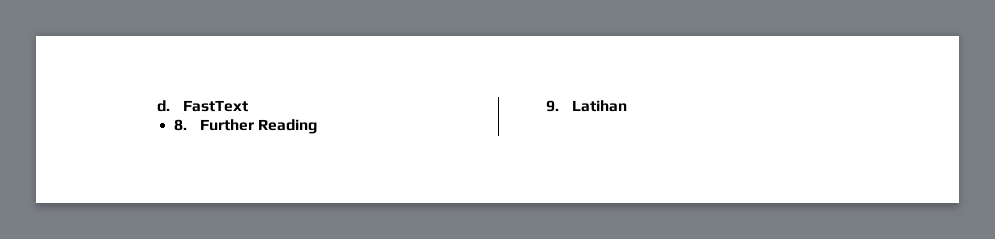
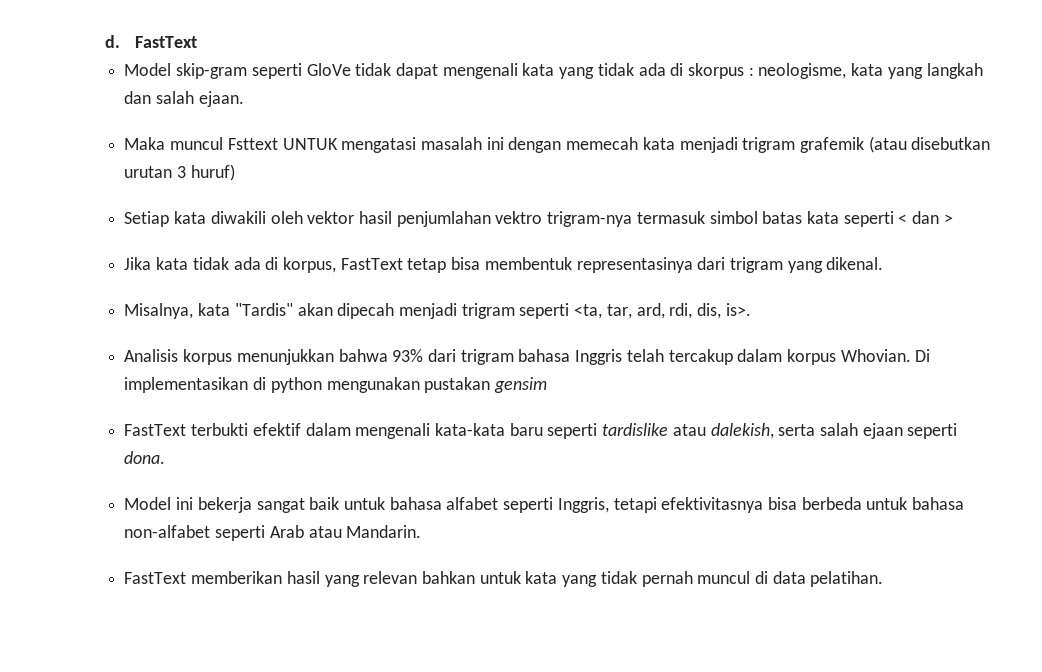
[173,119,317,134] [545,100,627,112] 8. Further Reading // 9. Latihan -> [124,63,983,79] [124,91,244,107] [124,136,991,153] [124,164,235,181] [124,211,953,227] [124,257,884,273] [124,303,751,319] [124,349,931,365] [124,377,547,393] [124,423,958,439] [124,451,166,464] [124,497,965,513] [124,525,422,541] [124,571,884,587] Model skip-gram seperti GloVe tidak dapat mengenali kata yang tidak ada di skorpus : neologisme, kata yang langkah dan salah ejaan. // Maka muncul Fsttext UNTUK mengatasi masalah ini dengan memecah kata menjadi trigram grafemik (atau disebutkan urutan 3 huruf) // Setiap kata diwakili oleh vektor hasil penjumlahan vektro trigram-nya termasuk simbol batas kata seperti < dan > // Jika kata tidak ada di korpus, FastText tetap bisa membentuk representasinya dari trigram yang dikenal. // Misalnya, kata "Tardis" akan dipecah menjadi trigram seperti <ta, tar, ard, rdi, dis, is>. // Analisis korpus menunjukkan bahwa 93% dari trigram bahasa Inggris telah tercakup dalam korpus Whovian. Di implementasikan di python mengunakan pustakan gensim // FastText terbukti efektif dalam mengenali kata-kata baru seperti tardislike atau dalekish, serta salah ejaan seperti dona. // Model ini bekerja sangat baik untuk bahasa alfabet seperti Inggris, tetapi efektivitasnya bisa berbeda untuk bahasa non-alfabet seperti Arab atau Mandarin. // FastText memberikan hasil yang relevan bahkan untuk kata yang tidak pernah muncul di data pelatihan.

